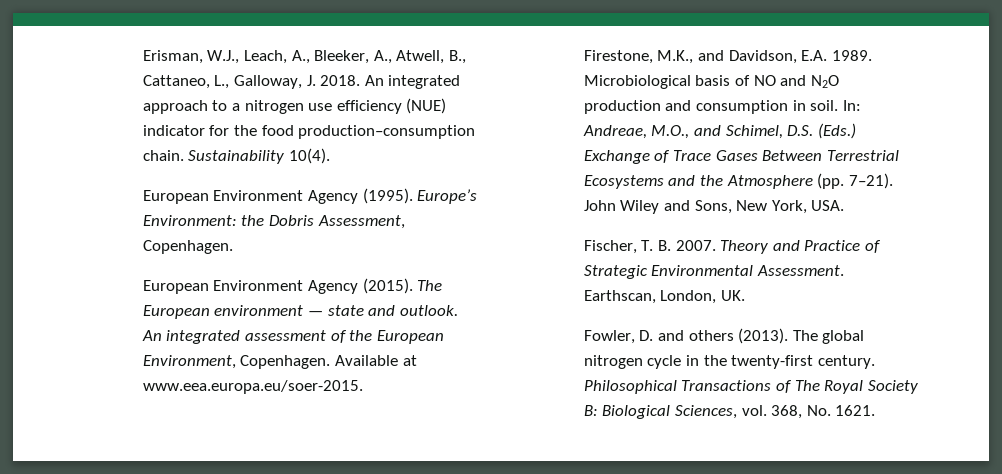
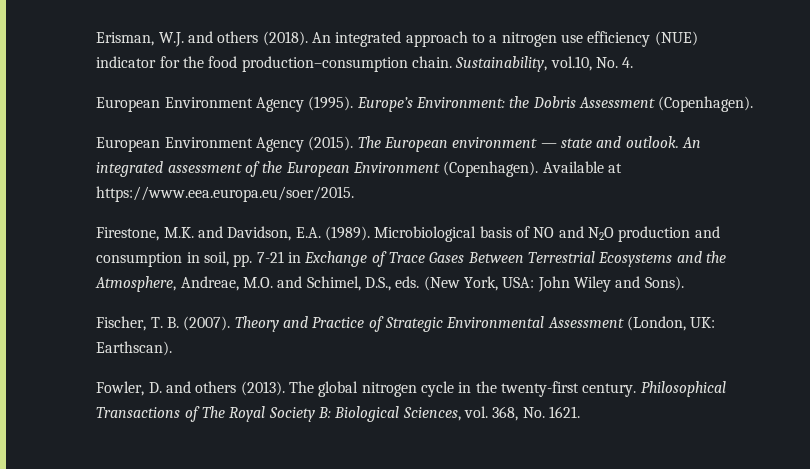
[207,50,466,64] [142,75,361,89] W.J., Leach, A., Bleeker, A., Atwell, B., Cattaneo, L., Galloway, J. 2018. -> [158,31,308,47] W.J. and others (2018).
[188,148,330,164] Sustainability 10(4). -> [455,56,634,72] Sustainability, vol.10, No. 4.
[317,215,405,229] [142,240,233,254] Assessment, Copenhagen. -> [578,96,754,112] Assessment (Copenhagen).
[142,355,331,369] Environment, Copenhagen. -> [352,161,539,177] Environment (Copenhagen).
[142,380,363,394] www.eea.europa.eu/soer-2015. -> [96,186,355,202] https://www.eea.europa.eu/soer/2015.
[657,50,694,64] M.K., -> [163,227,194,238] M.K.
[831,50,872,61] 1989. -> [324,226,370,241] (1989).
[810,100,861,111] [582,123,856,139] soil. In: Andreae, M.O., and Schimel, D.S. (Eds.) -> [203,251,301,267] soil, pp. 7-21 in
[726,173,893,189] [583,200,845,214] Atmosphere (pp. 7–21). John Wiley and Sons, New York, USA. -> [95,276,684,292] Atmosphere, Andreae, M.O. and Schimel, D.S., eds. (New York, USA: John Wiley and Sons).
[675,240,716,251] 2007. -> [183,316,231,331] (2007).
[756,265,844,276] [583,290,745,304] Assessment. Earthscan, London, UK. -> [547,316,716,331] [96,341,173,356] Assessment (London, UK: Earthscan).

